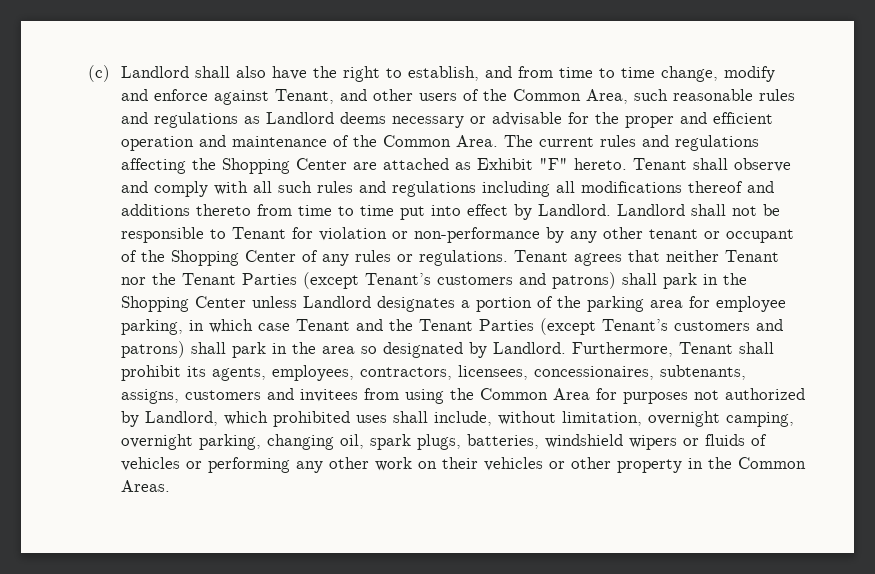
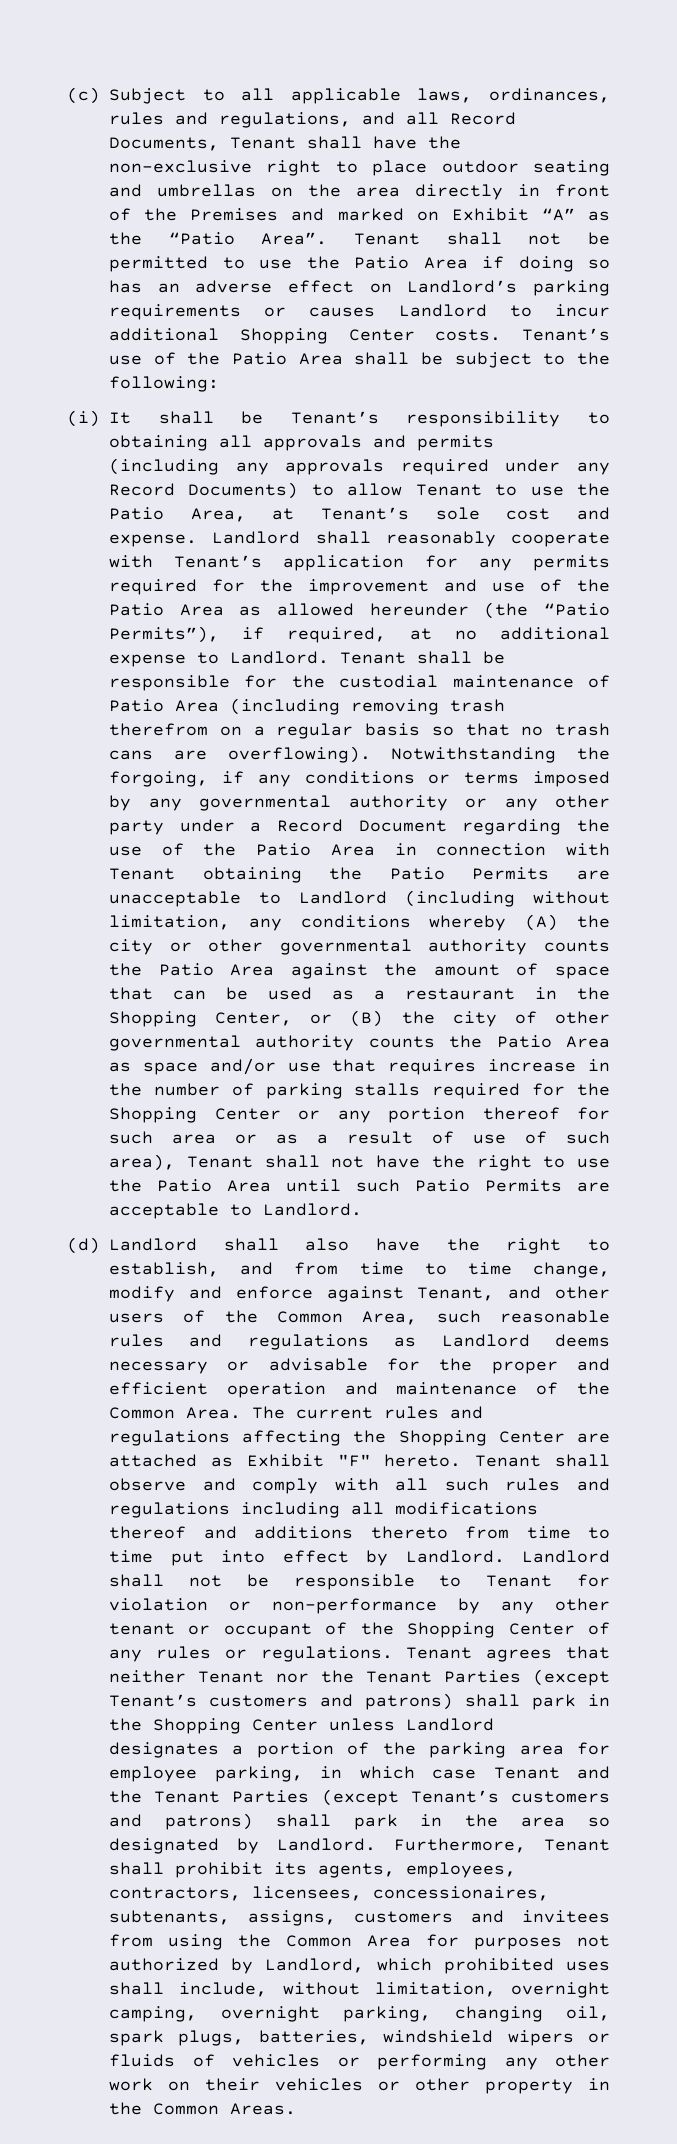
(110, 73) none -> [109,88,610,104] [109,112,516,128] [109,136,461,151] [109,160,610,176] [109,184,610,200] [109,208,610,221] [109,232,610,245] [109,256,610,272] [109,280,610,296] [109,304,610,320] [109,328,610,344] [109,352,610,368] [109,376,219,392] [67,410,610,427] [109,435,494,451] [109,458,610,475] [109,482,611,499] [109,507,610,522] [109,531,610,547] [109,555,610,571] [109,579,610,595] [109,602,610,619] [109,626,610,643] [109,651,505,667] [109,675,610,691] [109,698,505,715] [109,723,610,739] [109,746,610,763] [109,771,610,787] [109,795,610,811] [109,819,610,835] [109,843,610,856] [109,867,610,883] [109,890,610,907] [109,914,610,931] [109,939,610,955] [109,963,610,979] [109,987,610,1000] [109,1010,611,1027] [109,1035,610,1051] [109,1058,610,1075] [109,1083,610,1099] [109,1107,610,1123] [109,1131,610,1144] [109,1154,610,1171] [109,1179,610,1192] [109,1203,362,1219] [67,1237,100,1254] Subject to all applicable laws, ordinances, rules and regulations, and all Record Documents, Tenant shall have the non-exclusive right to place outdoor seating and umbrellas on the area directly in front of the Premises and marked on Exhibit “A” as the “Patio Area”. Tenant shall not be permitted to use the Patio Area if doing so has an adverse effect on Landlord’s parking requirements or causes Landlord to incur additional Shopping Center costs. Tenant’s use of the Patio Area shall be subject to the following: // (i) It shall be Tenant’s responsibility to obtaining all approvals and permits (including any approvals required under any Record Documents) to allow Tenant to use the Patio Area, at Tenant’s sole cost and expense. Landlord shall reasonably cooperate with Tenant’s application for any permits required for the improvement and use of the Patio Area as allowed hereunder (the “Patio Permits”), if required, at no additional expense to Landlord. Tenant shall be responsible for the custodial maintenance of Patio Area (including removing trash therefrom on a regular basis so that no trash cans are overflowing). Notwithstanding the forgoing, if any conditions or terms imposed by any governmental authority or any other party under a Record Document regarding the use of the Patio Area in connection with Tenant obtaining the Patio Permits are unacceptable to Landlord (including without limitation, any conditions whereby (A) the city or other governmental authority counts the Patio Area against the amount of space that can be used as a restaurant in the Shopping Center, or (B) the city of other governmental authority counts the Patio Area as space and/or use that requires increase in the number of parking stalls required for the Shopping Center or any portion thereof for such area or as a result of use of such area), Tenant shall not have the right to use the Patio Area until such Patio Permits are acceptable to Landlord. // (d)

